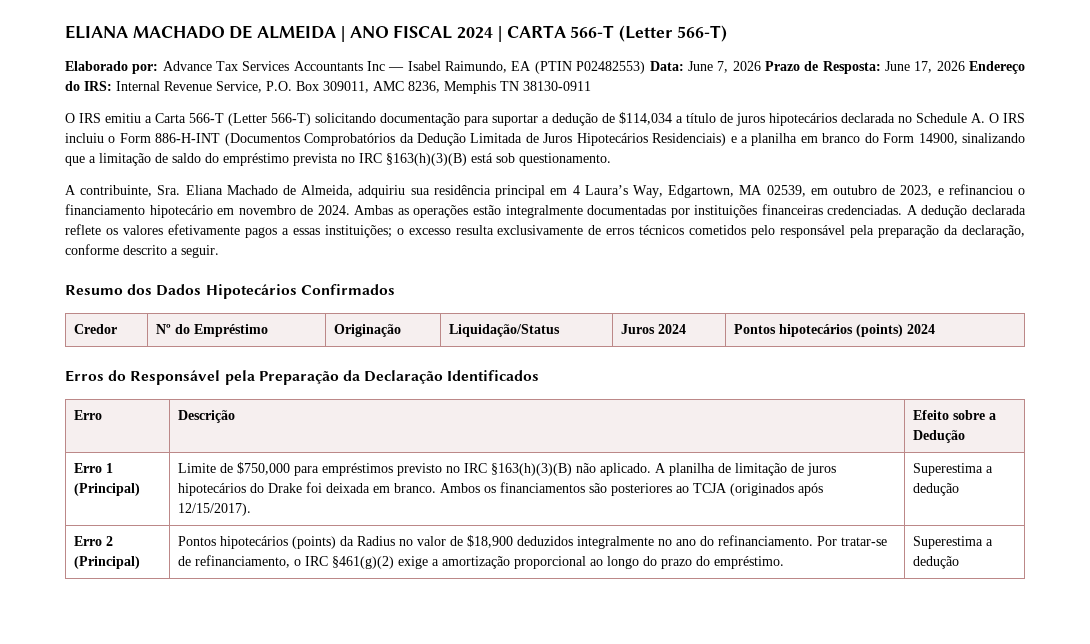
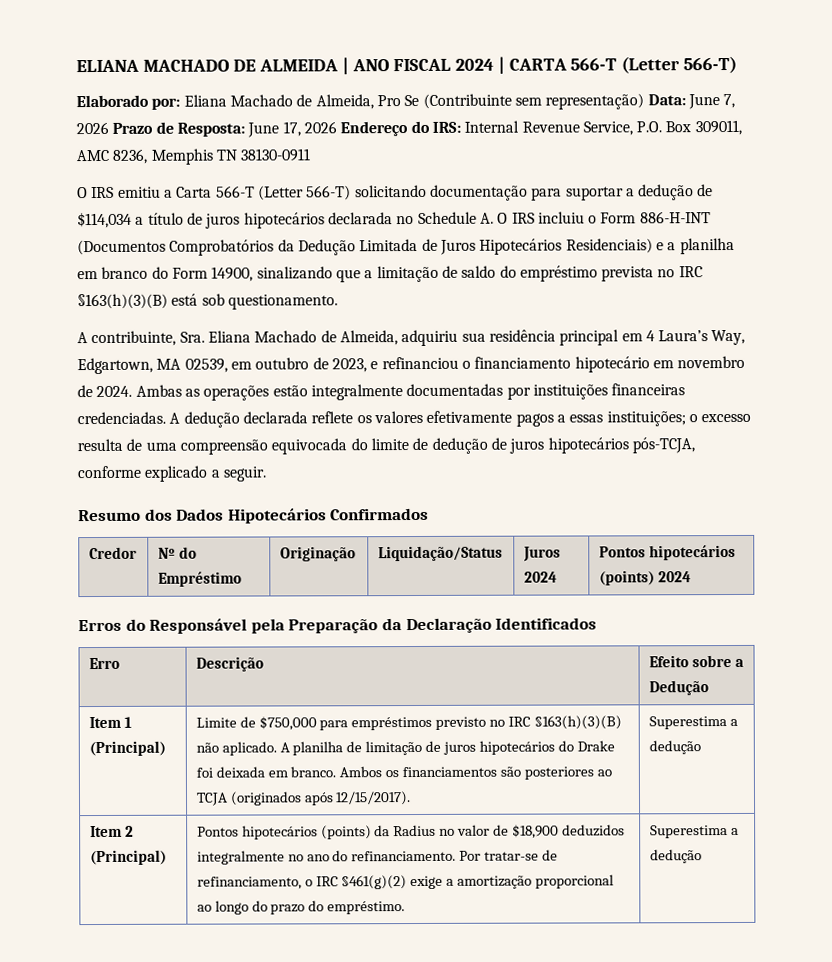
[162,61,646,74] Advance Tax Services Accountants Inc — Isabel Raimundo, EA (PTIN P02482553) -> [183,93,645,110] Eliana Machado de Almeida, Pro Se (Contribuinte sem representação)
[497,225,1026,238] [65,244,167,255] exclusivamente de erros técnicos cometidos pelo responsável pela preparação da declaração, conforme descrito -> [126,437,695,455] [77,465,209,482] de uma compreensão equivocada do limite de dedução de juros hipotecários pós-TCJA, conforme explicado
[73,463,102,473] Erro -> [88,716,122,729] Item
[73,536,102,546] Erro -> [89,825,123,838] Item

